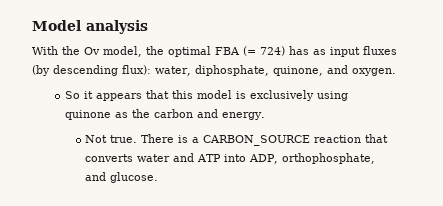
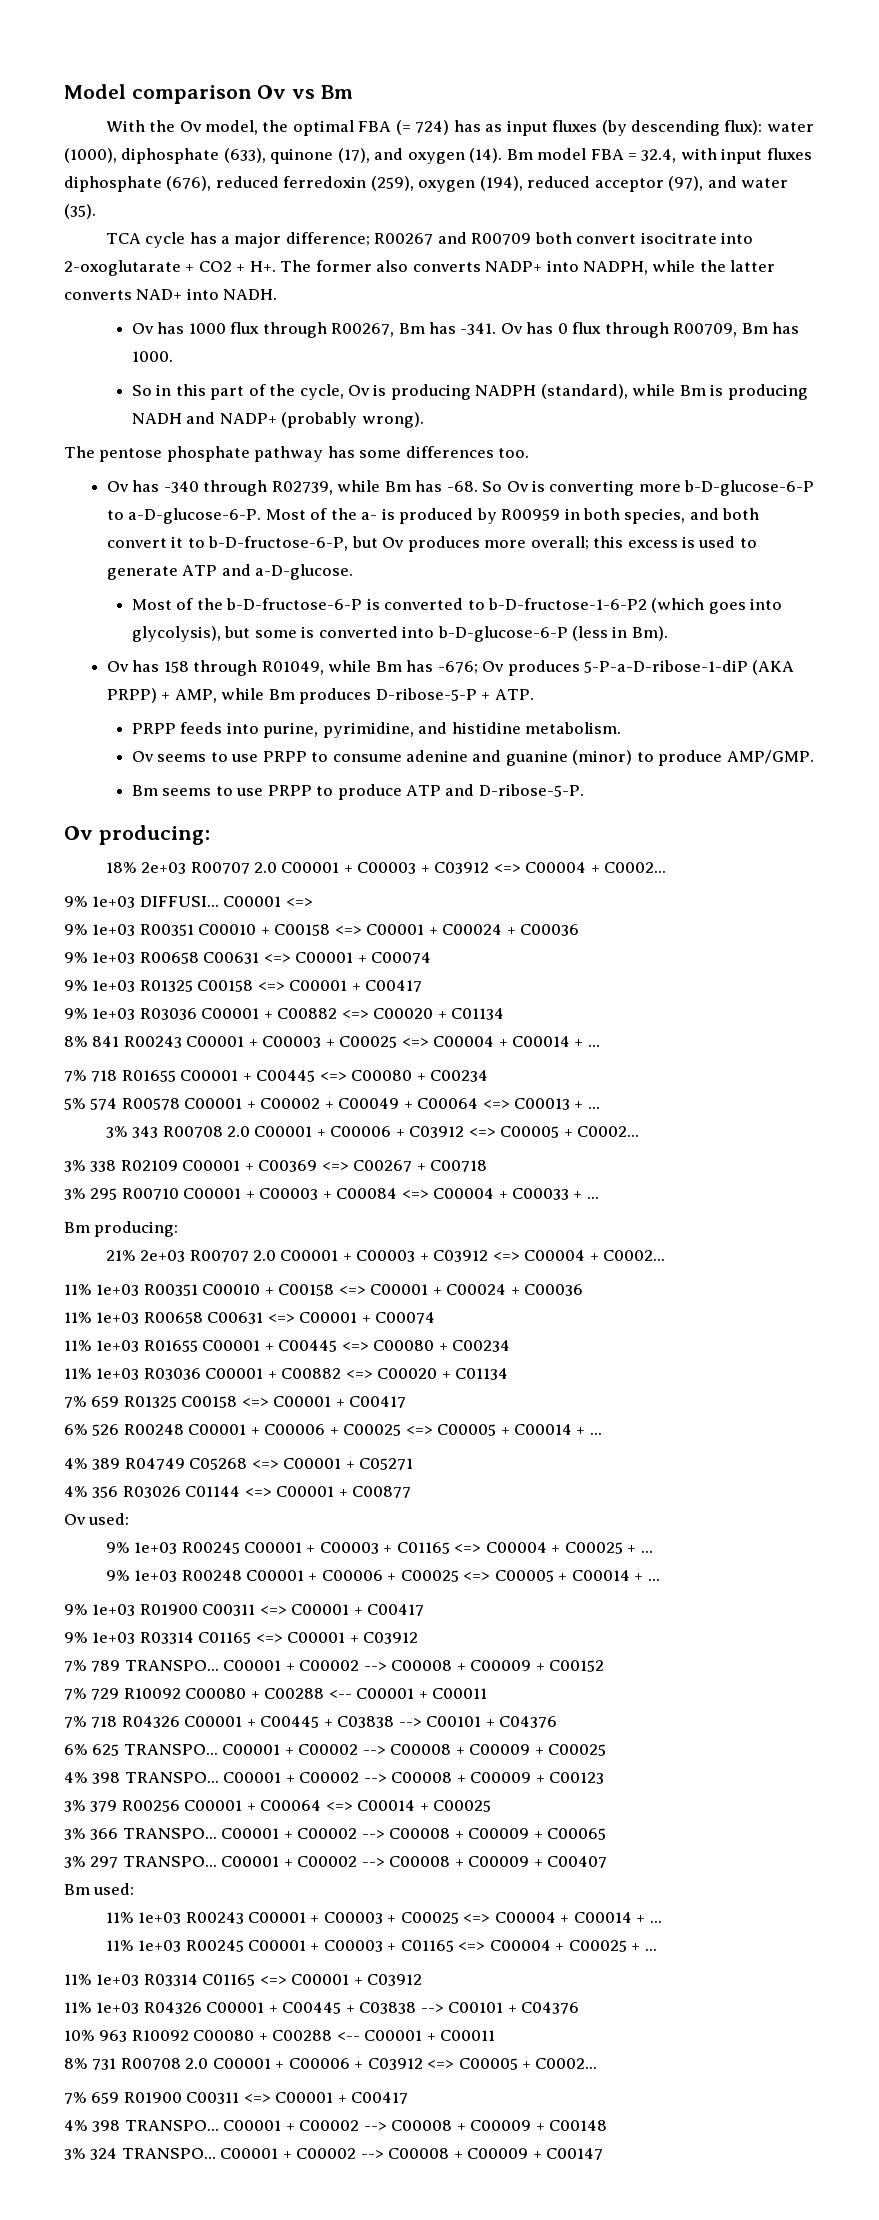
[86,20,148,34] analysis -> [131,85,353,104] comparison Ov vs Bm
[155,65,396,76] [64,90,348,101] [64,109,265,120] [85,134,389,146] [85,153,376,164] [85,172,159,183] water, diphosphate, quinone, and oxygen. // So it appears that this model is exclusively using quinone as the carbon and energy. // Not true. There is a CARBON_SOURCE reaction that converts water and ATP into ADP, orthophosphate, and glucose. -> [766,122,814,132] [64,148,812,164] [64,176,789,192] [64,204,96,219] [105,232,754,248] [64,260,776,276] [64,288,278,300] [131,322,800,338] [131,351,173,362] [131,384,808,400] [131,412,424,428] [64,446,530,462] [106,480,815,496] [106,508,760,524] [106,536,757,552] [106,564,354,580] [131,598,783,614] [131,626,668,642] [106,660,795,676] [106,688,534,704] [131,722,621,738] [131,750,814,766] [131,784,584,800] [64,825,210,845] [105,862,667,874] [64,896,313,908] [64,924,580,936] [64,952,432,964] [64,980,423,992] [64,1008,505,1020] [64,1036,600,1048] [64,1070,489,1082] [64,1098,600,1110] [105,1126,640,1138] [64,1160,488,1172] [64,1188,599,1200] [64,1221,179,1237] [105,1250,666,1262] [64,1284,584,1296] [64,1312,436,1324] [64,1340,511,1352] [64,1368,509,1380] [64,1396,407,1408] [64,1424,602,1436] [64,1458,414,1470] [64,1486,412,1498] [64,1513,130,1525] [105,1542,653,1554] [105,1570,660,1582] [64,1604,425,1616] [64,1632,419,1644] [64,1660,605,1672] [64,1688,488,1700] [64,1716,558,1728] [64,1744,607,1756] [64,1772,605,1784] [64,1800,492,1812] [64,1828,607,1840] [64,1856,608,1868] [64,1883,135,1895] [105,1912,662,1924] [105,1940,657,1952] [64,1974,423,1986] [64,2002,580,2014] [64,2030,496,2042] [64,2058,598,2070] [64,2092,409,2104] [64,2120,608,2132] [64,2148,604,2160] water (1000), diphosphate (633), quinone (17), and oxygen (14). Bm model FBA = 32.4, with input fluxes diphosphate (676), reduced ferredoxin (259), oxygen (194), reduced acceptor (97), and water (35). // TCA cycle has a major difference; R00267 and R00709 both convert isocitrate into 2-oxoglutarate + CO2 + H+. The former also converts NADP+ into NADPH, while the latter converts NAD+ into NADH. // Ov has 1000 flux through R00267, Bm has -341. Ov has 0 flux through R00709, Bm has 1000. // So in this part of the cycle, Ov is producing NADPH (standard), while Bm is producing NADH and NADP+ (probably wrong). // The pentose phosphate pathway has some differences too. // Ov has -340 through R02739, while Bm has -68. So Ov is converting more b-D-glucose-6-P to a-D-glucose-6-P. Most of the a- is produced by R00959 in both species, and both convert it to b-D-fructose-6-P, but Ov produces more overall; this excess is used to generate ATP and a-D-glucose. // Most of the b-D-fructose-6-P is converted to b-D-fructose-1-6-P2 (which goes into glycolysis), but some is converted into b-D-glucose-6-P (less in Bm). // Ov has 158 through R01049, while Bm has -676; Ov produces 5-P-a-D-ribose-1-diP (AKA PRPP) + AMP, while Bm produces D-ribose-5-P + ATP. // PRPP feeds into purine, pyrimidine, and histidine metabolism. // Ov seems to use PRPP to consume adenine and guanine (minor) to produce AMP/GMP. // Bm seems to use PRPP to produce ATP and D-ribose-5-P. // Ov producing: // 18% 2e+03 R00707 2.0 C00001 + C00003 + C03912 <=> C00004 + C0002... // 9% 1e+03 DIFFUSI... C00001 <=> // 9% 1e+03 R00351 C00010 + C00158 <=> C00001 + C00024 + C00036 // 9% 1e+03 R00658 C00631 <=> C00001 + C00074 // 9% 1e+03 R01325 C00158 <=> C00001 + C00417 // 9% 1e+03 R03036 C00001 + C00882 <=> C00020 + C01134 // 8% 841 R00243 C00001 + C00003 + C00025 <=> C00004 + C00014 + ... // 7% 718 R01655 C00001 + C00445 <=> C00080 + C00234 // 5% 574 R00578 C00001 + C00002 + C00049 + C00064 <=> C00013 + ... // 3% 343 R00708 2.0 C00001 + C00006 + C03912 <=> C00005 + C0002... // 3% 338 R02109 C00001 + C00369 <=> C00267 + C00718 // 3% 295 R00710 C00001 + C00003 + C00084 <=> C00004 + C00033 + ... // Bm producing: // 21% 2e+03 R00707 2.0 C00001 + C00003 + C03912 <=> C00004 + C0002... // 11% 1e+03 R00351 C00010 + C00158 <=> C00001 + C00024 + C00036 // 11% 1e+03 R00658 C00631 <=> C00001 + C00074 // 11% 1e+03 R01655 C00001 + C00445 <=> C00080 + C00234 // 11% 1e+03 R03036 C00001 + C00882 <=> C00020 + C01134 // 7% 659 R01325 C00158 <=> C00001 + C00417 // 6% 526 R00248 C00001 + C00006 + C00025 <=> C00005 + C00014 + ... // 4% 389 R04749 C05268 <=> C00001 + C05271 // 4% 356 R03026 C01144 <=> C00001 + C00877 // Ov used: // 9% 1e+03 R00245 C00001 + C00003 + C01165 <=> C00004 + C00025 + ... // 9% 1e+03 R00248 C00001 + C00006 + C00025 <=> C00005 + C00014 + ... // 9% 1e+03 R01900 C00311 <=> C00001 + C00417 // 9% 1e+03 R03314 C01165 <=> C00001 + C03912 // 7% 789 TRANSPO... C00001 + C00002 --> C00008 + C00009 + C00152 // 7% 729 R10092 C00080 + C00288 <-- C00001 + C00011 // 7% 718 R04326 C00001 + C00445 + C03838 --> C00101 + C04376 // 6% 625 TRANSPO... C00001 + C00002 --> C00008 + C00009 + C00025 // 4% 398 TRANSPO... C00001 + C00002 --> C00008 + C00009 + C00123 // 3% 379 R00256 C00001 + C00064 <=> C00014 + C00025 // 3% 366 TRANSPO... C00001 + C00002 --> C00008 + C00009 + C00065 // 3% 297 TRANSPO... C00001 + C00002 --> C00008 + C00009 + C00407 // Bm used: // 11% 1e+03 R00243 C00001 + C00003 + C00025 <=> C00004 + C00014 + ... // 11% 1e+03 R00245 C00001 + C00003 + C01165 <=> C00004 + C00025 + ... // 11% 1e+03 R03314 C01165 <=> C00001 + C03912 // 11% 1e+03 R04326 C00001 + C00445 + C03838 --> C00101 + C04376 // 10% 963 R10092 C00080 + C00288 <-- C00001 + C00011 // 8% 731 R00708 2.0 C00001 + C00006 + C03912 <=> C00005 + C0002... // 7% 659 R01900 C00311 <=> C00001 + C00417 // 4% 398 TRANSPO... C00001 + C00002 --> C00008 + C00009 + C00148 // 3% 324 TRANSPO... C00001 + C00002 --> C00008 + C00009 + C00147

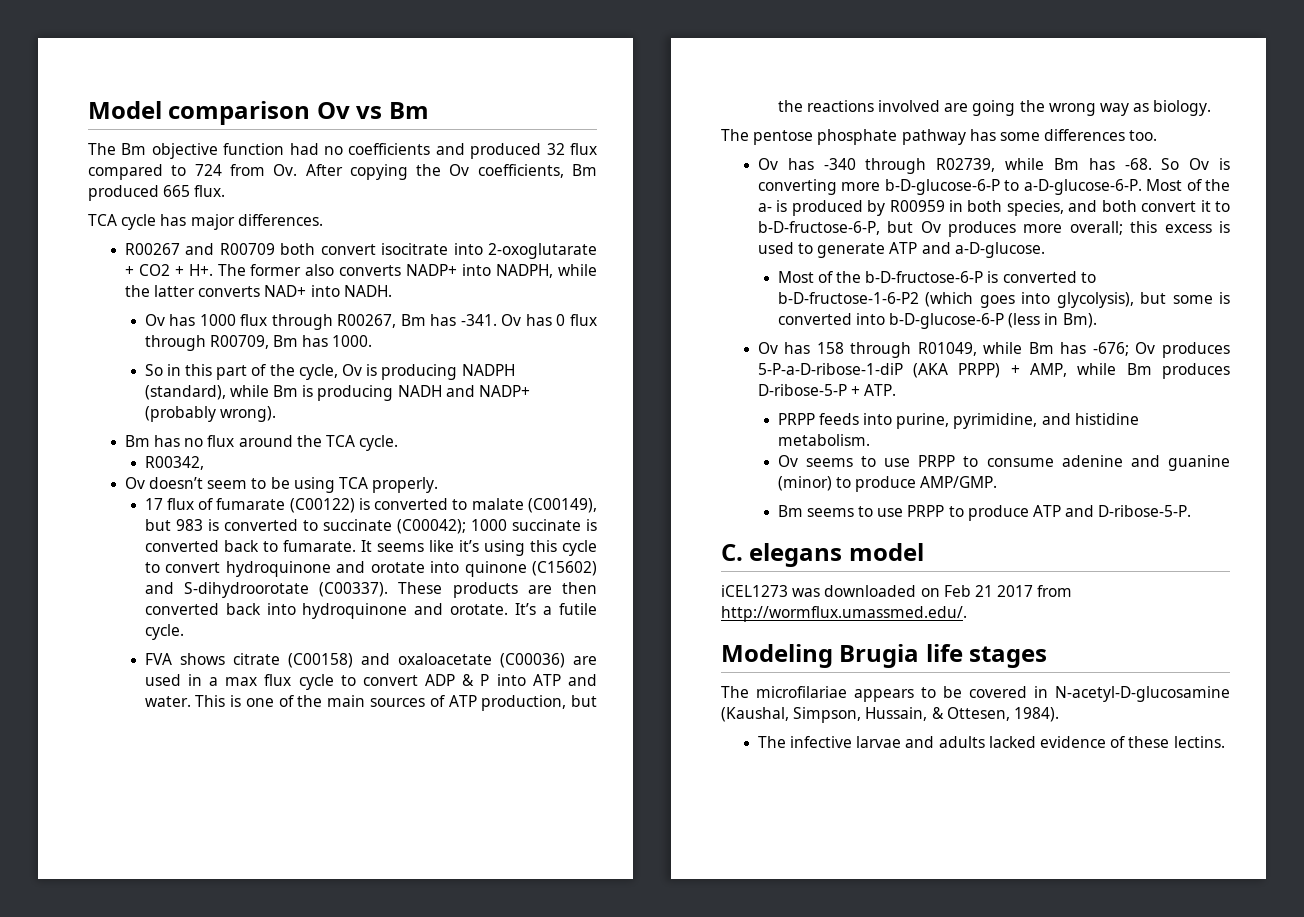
[105,120,814,136] [64,148,812,164] [64,176,789,192] [64,204,96,219] With the Ov model, the optimal FBA (= 724) has as input fluxes (by descending flux): water (1000), diphosphate (633), quinone (17), and oxygen (14). Bm model FBA = 32.4, with input fluxes diphosphate (676), reduced ferredoxin (259), oxygen (194), reduced acceptor (97), and water (35). -> [88,143,597,159] [88,164,597,180] [88,185,226,201] The Bm objective function had no coefficients and produced 32 flux compared to 724 from Ov. After copying the Ov coefficients, Bm produced 665 flux.
[220,232,370,248] a major difference; -> [190,214,323,230] major differences. //
(424, 420) none -> [124,435,399,451] [144,456,204,470] [124,477,439,493] [144,498,597,513] [144,519,597,534] [144,540,597,556] [144,561,597,577] [144,582,597,598] [144,603,597,619] [144,624,184,640] [144,653,597,668] [144,674,597,690] [144,695,597,711] [777,100,1212,116] // Bm has no flux around the TCA cycle. // R00342, // Ov doesn’t seem to be using TCA properly. // 17 flux of fumarate (C00122) is converted to malate (C00149), but 983 is converted to succinate (C00042); 1000 succinate is converted back to fumarate. It seems like it’s using this cycle to convert hydroquinone and orotate into quinone (C15602) and S-dihydroorotate (C00337). These products are then converted back into hydroquinone and orotate. It’s a futile cycle. // FVA shows citrate (C00158) and oxaloacetate (C00036) are used in a max flux cycle to convert ADP & P into ATP and water. This is one of the main sources of ATP production, but the reactions involved are going the wrong way as biology.
[64,825,210,845] [105,862,667,874] [64,896,313,908] [64,924,580,936] [64,952,432,964] [64,980,423,992] [64,1008,505,1020] [64,1036,600,1048] [64,1070,489,1082] [64,1098,600,1110] [105,1126,640,1138] [64,1160,488,1172] [64,1188,599,1200] [64,1221,179,1237] [105,1250,666,1262] [64,1284,584,1296] [64,1312,436,1324] [64,1340,511,1352] [64,1368,509,1380] [64,1396,407,1408] [64,1424,602,1436] [64,1458,414,1470] [64,1486,412,1498] [64,1513,130,1525] [105,1542,653,1554] [105,1570,660,1582] [64,1604,425,1616] [64,1632,419,1644] [64,1660,605,1672] [64,1688,488,1700] [64,1716,558,1728] [64,1744,607,1756] [64,1772,605,1784] [64,1800,492,1812] [64,1828,607,1840] [64,1856,608,1868] [64,1883,135,1895] [105,1912,662,1924] [105,1940,657,1952] [64,1974,423,1986] [64,2002,580,2014] [64,2030,496,2042] [64,2058,598,2070] [64,2092,409,2104] [64,2120,608,2132] [64,2148,604,2160] Ov producing: // 18% 2e+03 R00707 2.0 C00001 + C00003 + C03912 <=> C00004 + C0002... // 9% 1e+03 DIFFUSI... C00001 <=> // 9% 1e+03 R00351 C00010 + C00158 <=> C00001 + C00024 + C00036 // 9% 1e+03 R00658 C00631 <=> C00001 + C00074 // 9% 1e+03 R01325 C00158 <=> C00001 + C00417 // 9% 1e+03 R03036 C00001 + C00882 <=> C00020 + C01134 // 8% 841 R00243 C00001 + C00003 + C00025 <=> C00004 + C00014 + ... // 7% 718 R01655 C00001 + C00445 <=> C00080 + C00234 // 5% 574 R00578 C00001 + C00002 + C00049 + C00064 <=> C00013 + ... // 3% 343 R00708 2.0 C00001 + C00006 + C03912 <=> C00005 + C0002... // 3% 338 R02109 C00001 + C00369 <=> C00267 + C00718 // 3% 295 R00710 C00001 + C00003 + C00084 <=> C00004 + C00033 + ... // Bm producing: // 21% 2e+03 R00707 2.0 C00001 + C00003 + C03912 <=> C00004 + C0002... // 11% 1e+03 R00351 C00010 + C00158 <=> C00001 + C00024 + C00036 // 11% 1e+03 R00658 C00631 <=> C00001 + C00074 // 11% 1e+03 R01655 C00001 + C00445 <=> C00080 + C00234 // 11% 1e+03 R03036 C00001 + C00882 <=> C00020 + C01134 // 7% 659 R01325 C00158 <=> C00001 + C00417 // 6% 526 R00248 C00001 + C00006 + C00025 <=> C00005 + C00014 + ... // 4% 389 R04749 C05268 <=> C00001 + C05271 // 4% 356 R03026 C01144 <=> C00001 + C00877 // Ov used: // 9% 1e+03 R00245 C00001 + C00003 + C01165 <=> C00004 + C00025 + ... // 9% 1e+03 R00248 C00001 + C00006 + C00025 <=> C00005 + C00014 + ... // 9% 1e+03 R01900 C00311 <=> C00001 + C00417 // 9% 1e+03 R03314 C01165 <=> C00001 + C03912 // 7% 789 TRANSPO... C00001 + C00002 --> C00008 + C00009 + C00152 // 7% 729 R10092 C00080 + C00288 <-- C00001 + C00011 // 7% 718 R04326 C00001 + C00445 + C03838 --> C00101 + C04376 // 6% 625 TRANSPO... C00001 + C00002 --> C00008 + C00009 + C00025 // 4% 398 TRANSPO... C00001 + C00002 --> C00008 + C00009 + C00123 // 3% 379 R00256 C00001 + C00064 <=> C00014 + C00025 // 3% 366 TRANSPO... C00001 + C00002 --> C00008 + C00009 + C00065 // 3% 297 TRANSPO... C00001 + C00002 --> C00008 + C00009 + C00407 // Bm used: // 11% 1e+03 R00243 C00001 + C00003 + C00025 <=> C00004 + C00014 + ... // 11% 1e+03 R00245 C00001 + C00003 + C01165 <=> C00004 + C00025 + ... // 11% 1e+03 R03314 C01165 <=> C00001 + C03912 // 11% 1e+03 R04326 C00001 + C00445 + C03838 --> C00101 + C04376 // 10% 963 R10092 C00080 + C00288 <-- C00001 + C00011 // 8% 731 R00708 2.0 C00001 + C00006 + C03912 <=> C00005 + C0002... // 7% 659 R01900 C00311 <=> C00001 + C00417 // 4% 398 TRANSPO... C00001 + C00002 --> C00008 + C00009 + C00148 // 3% 324 TRANSPO... C00001 + C00002 --> C00008 + C00009 + C00147 -> [721,543,924,567] [721,585,1073,597] [721,606,967,622] [721,644,1048,668] [721,686,1230,702] [721,707,1059,723] [757,736,1225,748] C. elegans model // iCEL1273 was downloaded on Feb 21 2017 from http://wormflux.umassmed.edu/. // Modeling Brugia life stages // The microfilariae appears to be covered in N-acetyl-D-glucosamine (Kaushal, Simpson, Hussain, & Ottesen, 1984). // The infective larvae and adults lacked evidence of these lectins.

